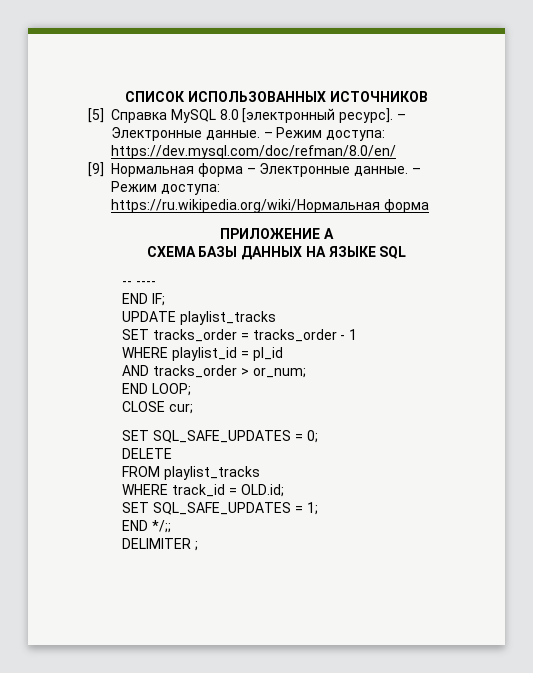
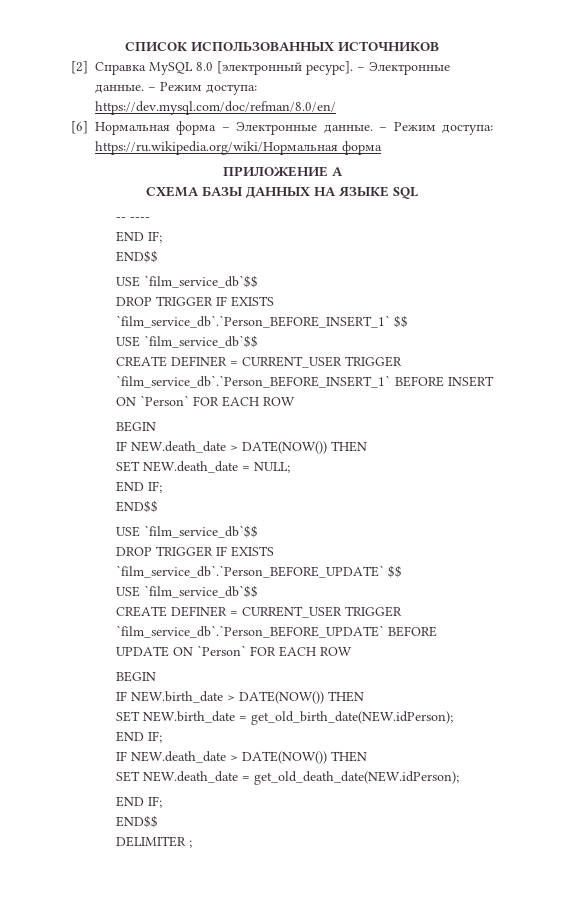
[88,108,104,123] [5] -> [71,61,88,74] [2]
[88,162,104,177] [9] -> [71,121,88,134] [6]
[122,311,277,325] [122,329,358,342] [122,347,283,361] [122,365,306,378] [122,383,192,396] [122,401,194,414] [122,430,318,443] [122,448,173,459] [122,466,261,480] [122,484,284,497] [122,502,318,515] [122,520,172,533] UPDATE playlist_tracks // SET tracks_order = tracks_order - 1 // WHERE playlist_id = pl_id // AND tracks_order > or_num; // END LOOP; // CLOSE cur; // SET SQL_SAFE_UPDATES = 0; // DELETE // FROM playlist_tracks // WHERE track_id = OLD.id; // SET SQL_SAFE_UPDATES = 1; // END */;; -> [116,250,159,263] [116,275,259,288] [116,296,275,307] [116,315,409,328] [116,335,259,348] [116,356,403,368] [116,375,494,388] [116,395,296,407] [116,421,157,432] [116,441,368,454] [116,461,291,473] [116,481,163,493] [116,500,159,513] [116,525,259,538] [116,546,275,557] [116,565,403,578] [116,585,259,598] [116,606,403,618] [116,625,438,638] [116,645,353,657] [116,671,157,682] [116,691,365,704] [116,711,454,725] [116,731,163,743] [116,751,368,764] [116,771,460,785] [116,796,163,808] [116,815,159,828] END$$ // USE `film_service_db`$$ // DROP TRIGGER IF EXISTS `film_service_db`.`Person_BEFORE_INSERT_1` $$ // USE `film_service_db`$$ // CREATE DEFINER = CURRENT_USER TRIGGER `film_service_db`.`Person_BEFORE_INSERT_1` BEFORE INSERT ON `Person` FOR EACH ROW // BEGIN // IF NEW.death_date > DATE(NOW()) THEN // SET NEW.death_date = NULL; // END IF; // END$$ // USE `film_service_db`$$ // DROP TRIGGER IF EXISTS `film_service_db`.`Person_BEFORE_UPDATE` $$ // USE `film_service_db`$$ // CREATE DEFINER = CURRENT_USER TRIGGER `film_service_db`.`Person_BEFORE_UPDATE` BEFORE UPDATE ON `Person` FOR EACH ROW // BEGIN // IF NEW.birth_date > DATE(NOW()) THEN // SET NEW.birth_date = get_old_birth_date(NEW.idPerson); // END IF; // IF NEW.death_date > DATE(NOW()) THEN // SET NEW.death_date = get_old_death_date(NEW.idPerson); // END IF; // END$$

